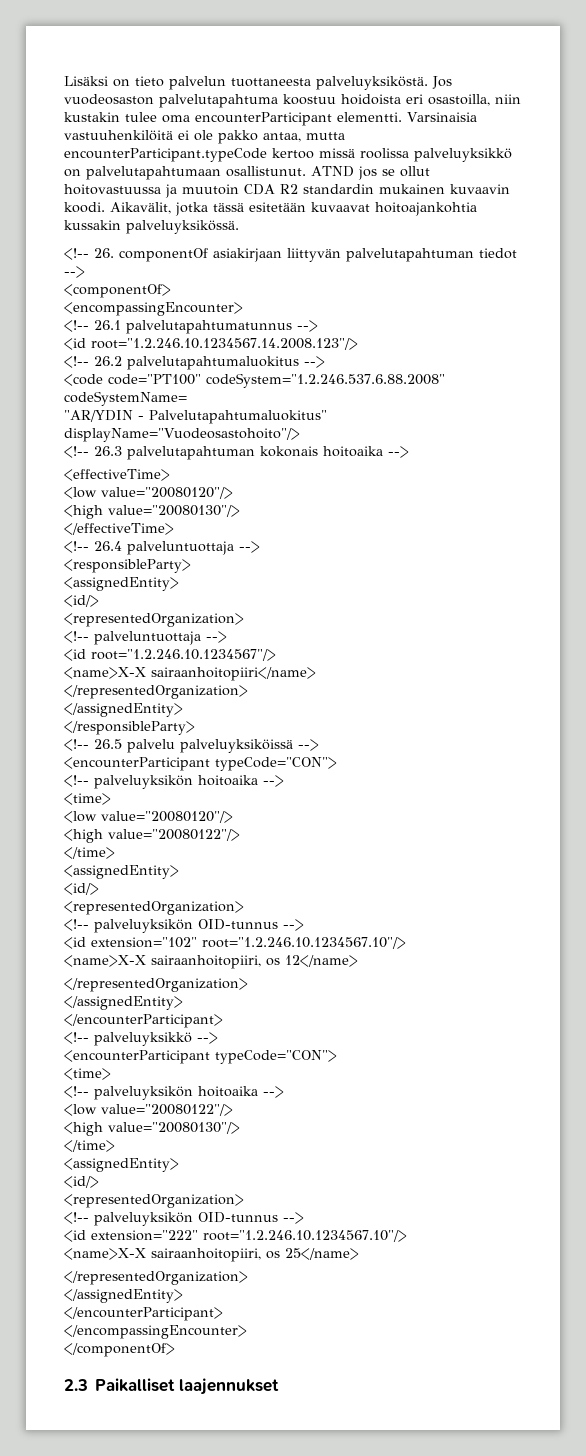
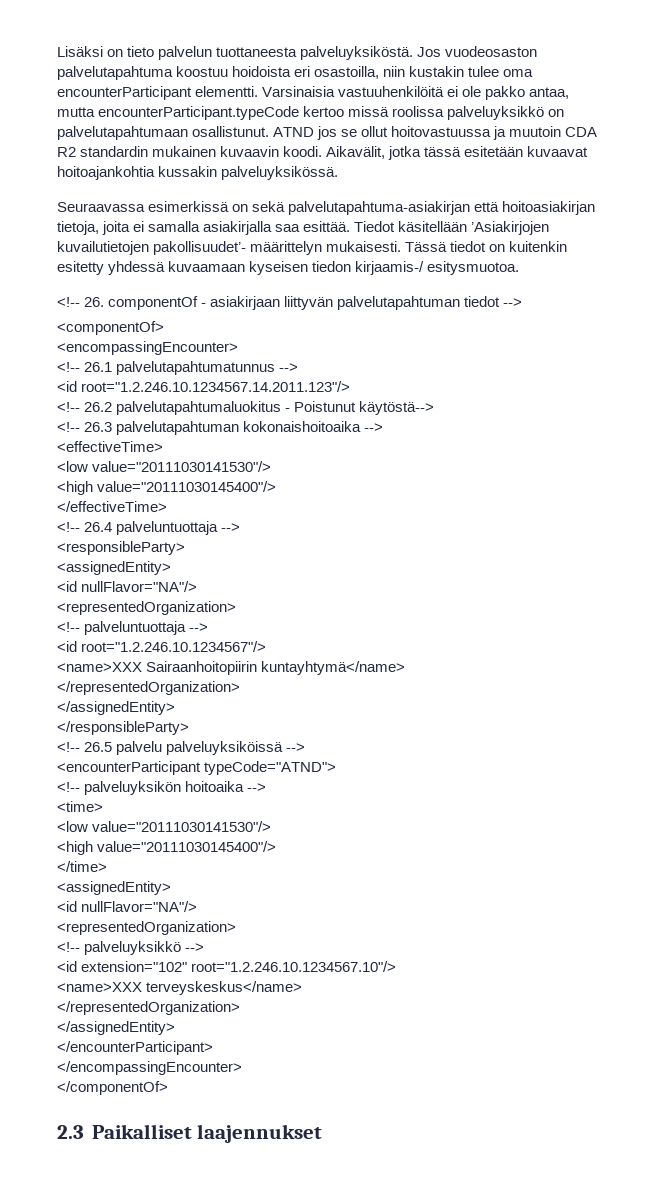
(239, 227) none -> [57,201,596,215] [57,221,550,235] [57,241,568,255] [57,261,520,275] // Seuraavassa esimerkissä on sekä palvelutapahtuma-asiakirjan että hoitoasiakirjan tietoja, joita ei samalla asiakirjalla saa esittää. Tiedot käsitellään ’Asiakirjojen kuvailutietojen pakollisuudet’- määrittelyn mukaisesti. Tässä tiedot on kuitenkin esitetty yhdessä kuvaamaan kyseisen tiedon kirjaamis-/ esitysmuotoa.
(208, 255) none -> [201,303,207,307] -
[91,338,358,350] root="1.2.246.10.1234567.14.2008.123"/> -> [81,381,351,392] root="1.2.246.10.1234567.14.2011.123"/>
[304,356,325,368] [64,373,445,388] [64,391,187,406] [64,410,327,424] [64,428,300,442] --> // <code code="PT100" codeSystem="1.2.246.537.6.88.2008" codeSystemName= // "AR/YDIN - Palvelutapahtumaluokitus" displayName="Vuodeosastohoito"/> -> [285,401,435,415] - Poistunut käytöstä-->
[260,446,383,457] kokonais hoitoaika -> [243,421,362,432] kokonaishoitoaika
[101,487,233,499] [64,505,240,519] value="20080120"/> // <high value="20080130"/> -> [92,461,272,472] [57,481,277,495] value="20111030141530"/> // <high value="20111030145400"/>
[64,595,99,607] <id/> -> [57,581,198,592] <id nullFlavor="NA"/>
[64,667,316,681] <name>X-X sairaanhoitopiiri</name> -> [57,661,406,675] <name>XXX Sairaanhoitopiirin kuntayhtymä</name>
[215,757,337,771] typeCode="CON"> -> [204,761,337,775] typeCode="ATND">
[101,811,233,823] [64,829,240,843] [64,847,115,859] [64,865,179,879] [64,883,99,895] [64,901,244,915] [64,919,278,933] value="20080120"/> // <high value="20080122"/> // </time> // <assignedEntity> // <id/> // <representedOrganization> // <!-- palveluyksikön OID-tunnus -> [92,821,272,832] [57,841,277,855] [57,861,107,872] [57,881,171,895] [57,901,198,912] [57,921,236,935] [57,941,182,955] value="20111030141530"/> // <high value="20111030145400"/> // </time> // <assignedEntity> // <id nullFlavor="NA"/> // <representedOrganization> // <!-- palveluyksikkö
[64,955,358,969] [64,978,248,992] [64,996,183,1010] [64,1014,223,1028] [64,1032,218,1046] [64,1050,337,1064] [64,1068,111,1080] [64,1086,284,1100] [64,1104,233,1116] [64,1122,240,1136] [64,1140,115,1152] [64,1158,179,1172] [64,1176,99,1188] [64,1194,244,1208] [64,1212,304,1226] [64,1230,407,1242] [64,1248,359,1262] <name>X-X sairaanhoitopiiri, os 12</name> // </representedOrganization> // </assignedEntity> // </encounterParticipant> // <!-- palveluyksikkö --> // <encounterParticipant typeCode="CON"> // <time> // <!-- palveluyksikön hoitoaika --> // <low value="20080122"/> // <high value="20080130"/> // </time> // <assignedEntity> // <id/> // <representedOrganization> // <!-- palveluyksikön OID-tunnus --> // <id extension="222" root="1.2.246.10.1234567.10"/> // <name>X-X sairaanhoitopiiri, os 25</name> -> [57,981,303,995] <name>XXX terveyskeskus</name>

